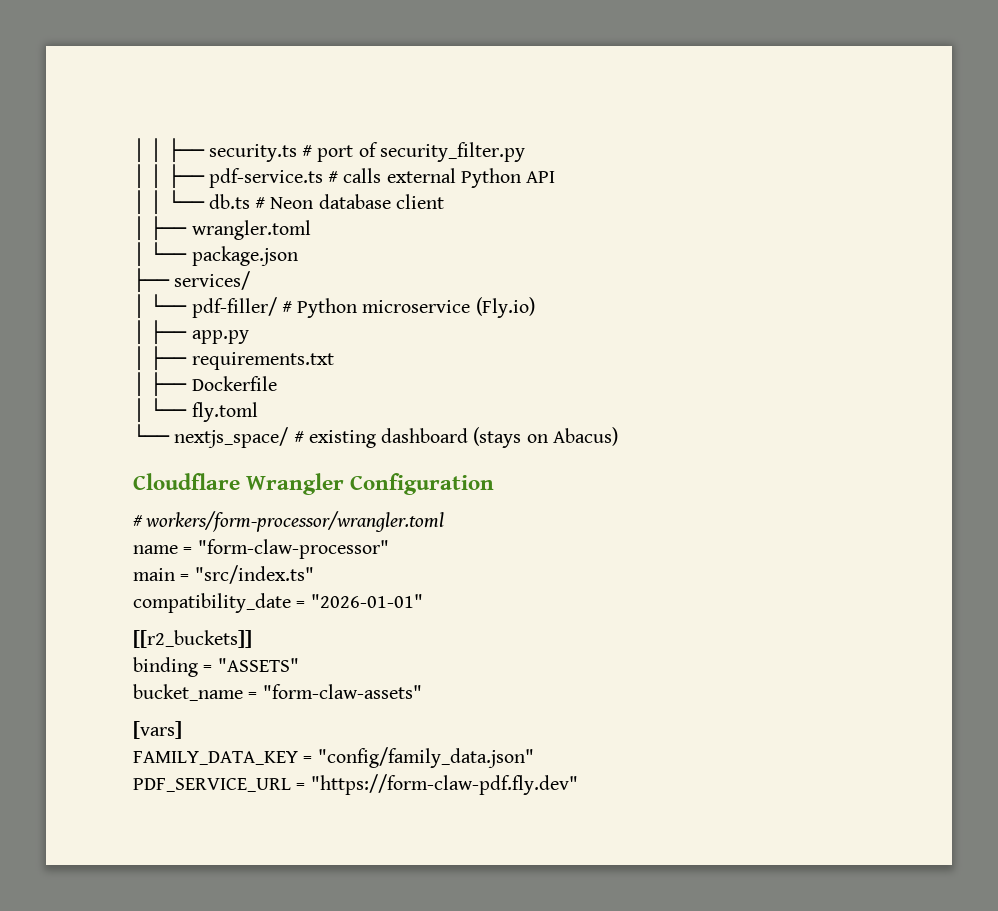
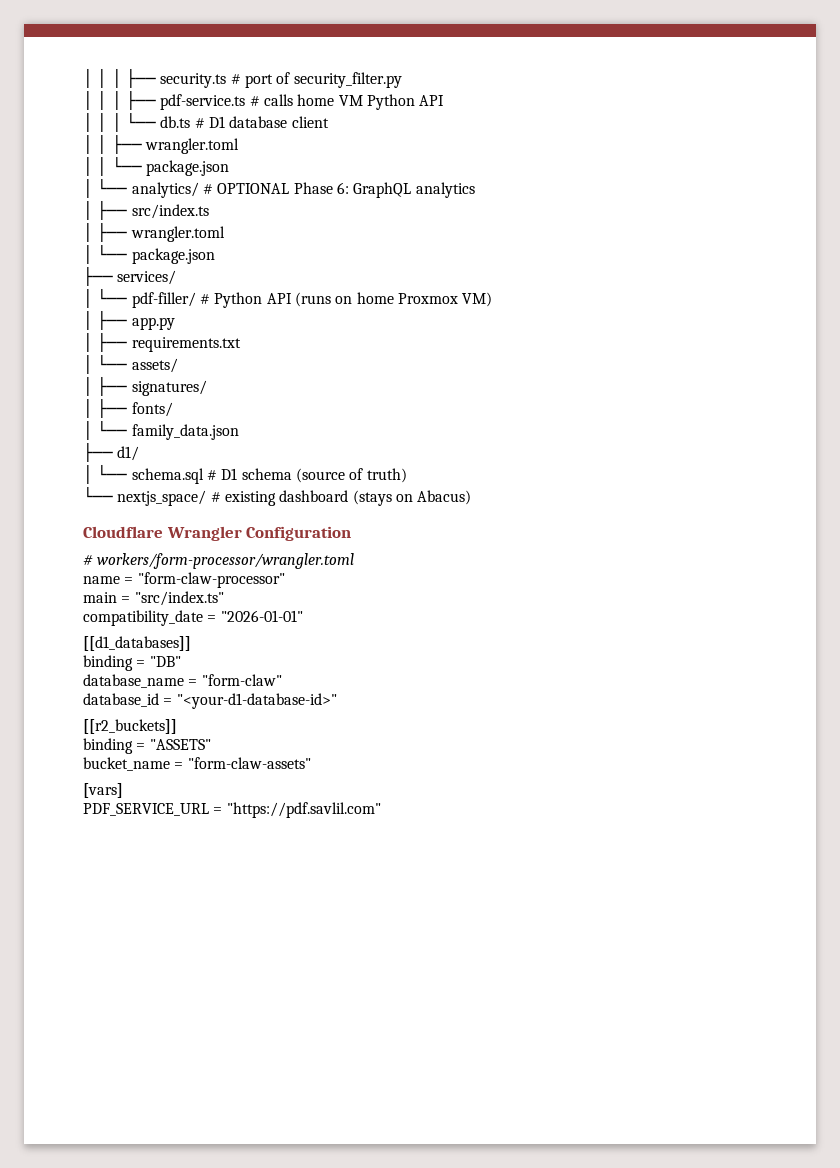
[133,138,163,162] │ │ -> [83,68,122,88] │ │ │
(163, 176) none -> [111,90,122,110] │
[386,168,456,183] external -> [297,94,363,106] home VM
(163, 202) none -> [111,112,122,132] │
[270,197,314,209] Neon -> [208,116,225,128] D1
(444, 201) none -> [83,134,239,154] [83,156,229,176] [83,178,475,198] [83,200,209,220] // │ │ ├── wrangler.toml // │ │ └── package.json // │ └── analytics/ # OPTIONAL Phase 6: GraphQL analytics // │ ├── src/index.ts
[362,297,535,318] microservice (Fly.io) -> [266,292,493,307] API (runs on home Proxmox VM)
[133,372,277,396] [133,398,258,422] // │ ├── Dockerfile // │ └── fly.toml -> [83,354,178,374] [83,376,207,396] [83,398,173,418] [83,420,239,440] [83,442,140,462] [83,464,407,484] // │ └── assets/ // │ ├── signatures/ // │ ├── fonts/ // │ └── family_data.json // ├── d1/ // │ └── schema.sql # D1 schema (source of truth)
(423, 601) none -> [83,636,191,651] [83,655,181,671] [83,674,282,688] [83,693,337,709] // [[d1_databases]] // binding = "DB" // database_name = "form-claw" // database_id = "<your-d1-database-id>"
[133,747,534,768] // FAMILY_DATA_KEY = "config/family_data.json" -> (123, 790) none
[310,774,578,795] "https://form-claw-pdf.fly.dev" -> [226,802,381,818] "https://pdf.savlil.com"

